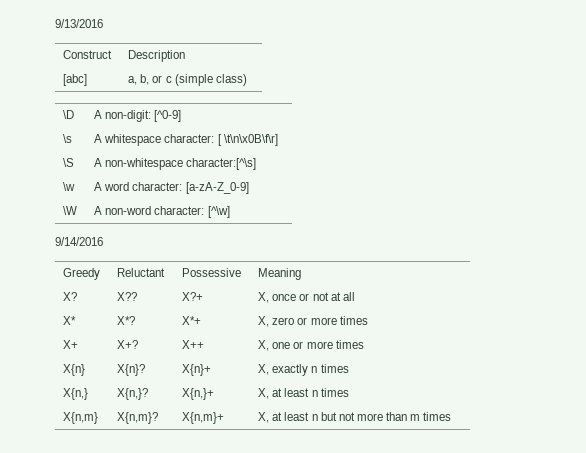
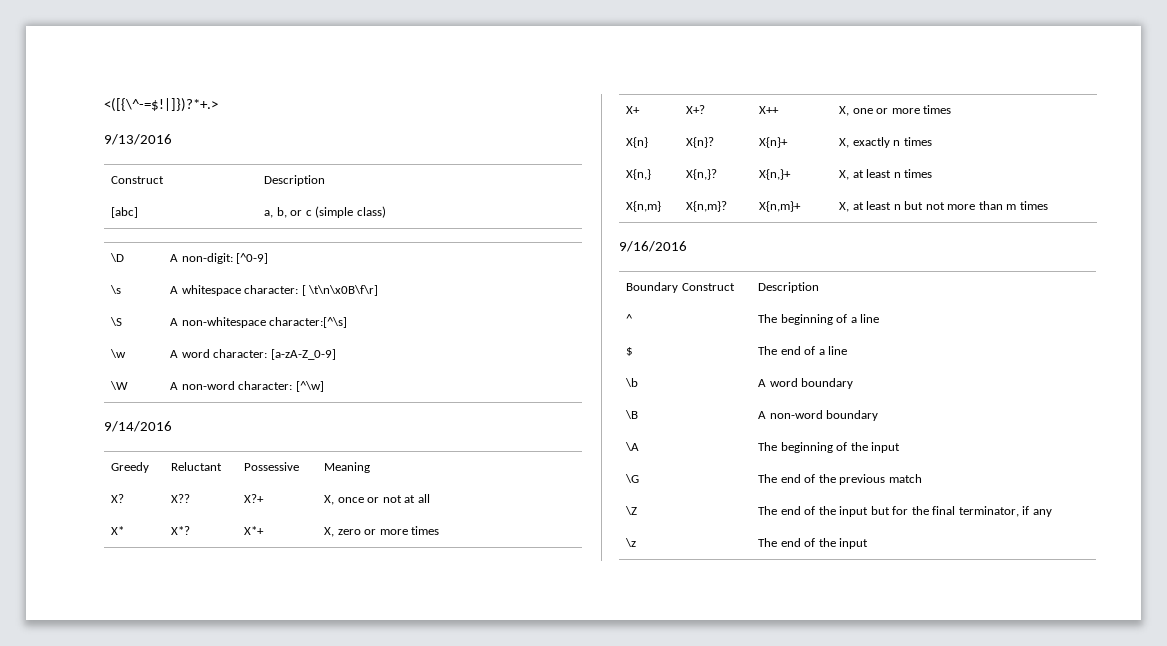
(55, 23) none -> [104,98,218,112] <([{\^-=$!|]})?*+.> //
(452, 416) none -> [619,241,687,252] [626,282,735,293] [758,282,820,293] [626,314,633,323] [758,314,880,325] [626,347,634,356] [758,346,848,355] [625,378,639,387] [758,378,854,389] [625,410,639,419] [758,410,879,421] [625,442,640,451] [758,442,901,453] [625,474,640,483] [758,474,922,485] [625,506,638,515] [758,506,1052,517] [625,538,637,547] [758,538,869,549] // 9/16/2016 // Boundary Construct | Description // ^ | The beginning of a line // $ | The end of a line // \b | A word boundary // \B | A non-word boundary // \A | The beginning of the input // \G | The end of the previous match // \Z | The end of the input but for the final terminator, if any // \z | The end of the input

